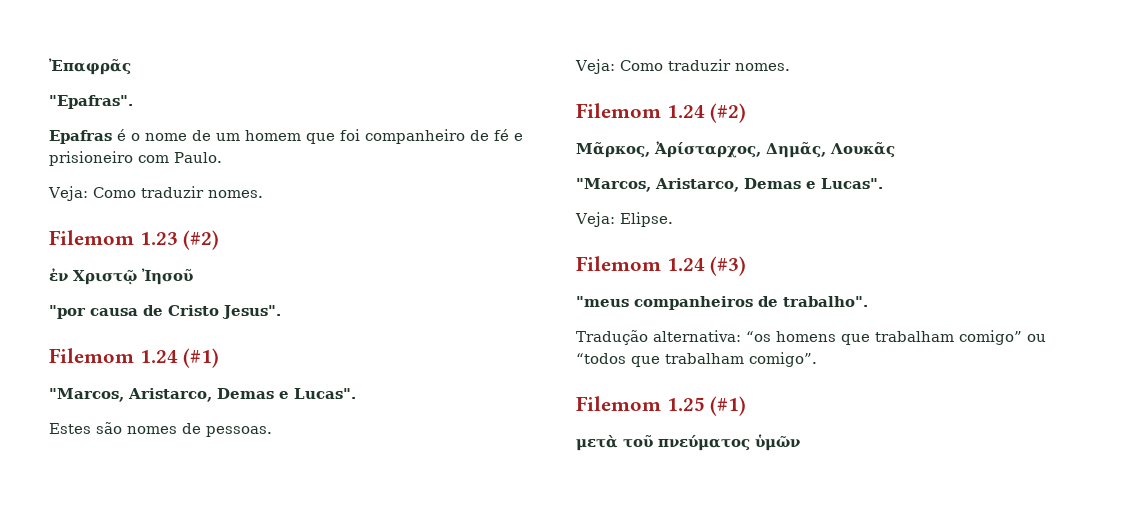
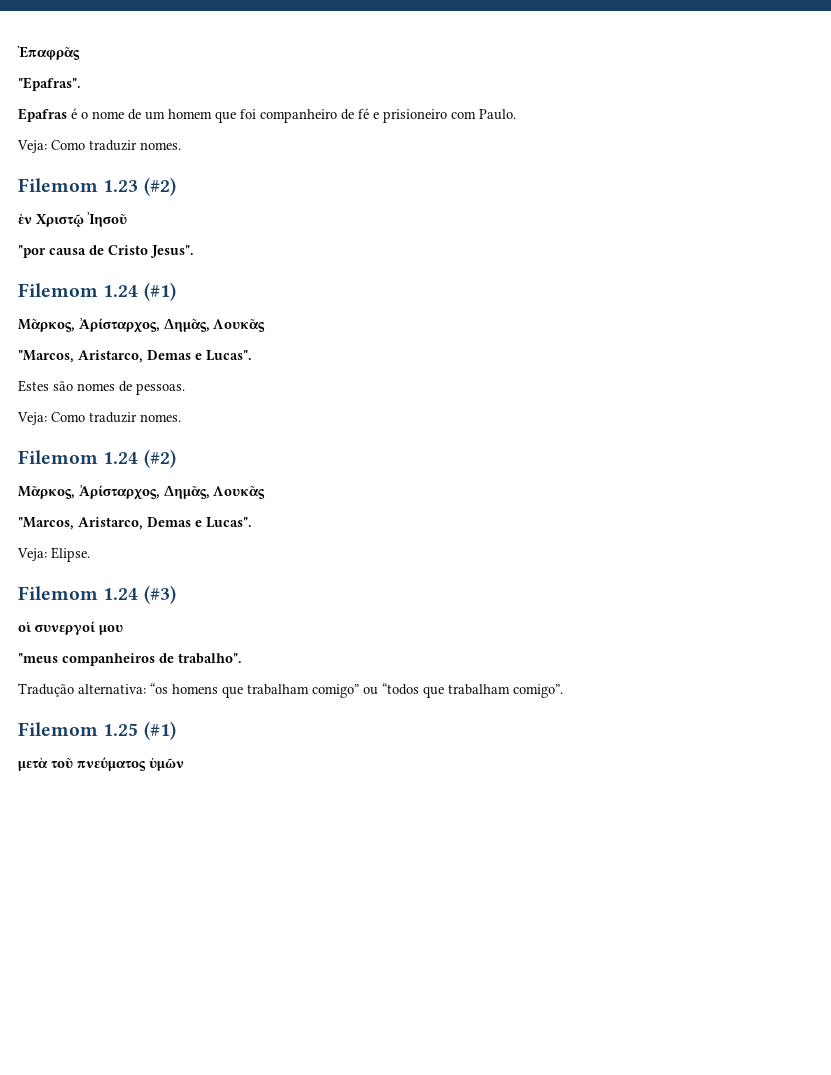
(220, 358) none -> [18,318,265,333] // Μᾶρκος, Ἀρίσταρχος, Δημᾶς, Λουκᾶς
(747, 266) none -> [18,621,123,635] // οἱ συνεργοί μου

